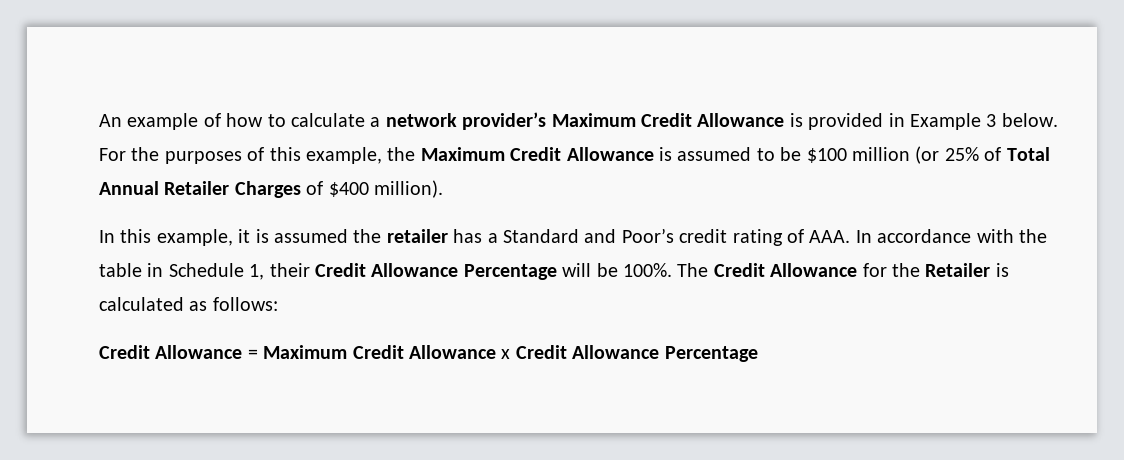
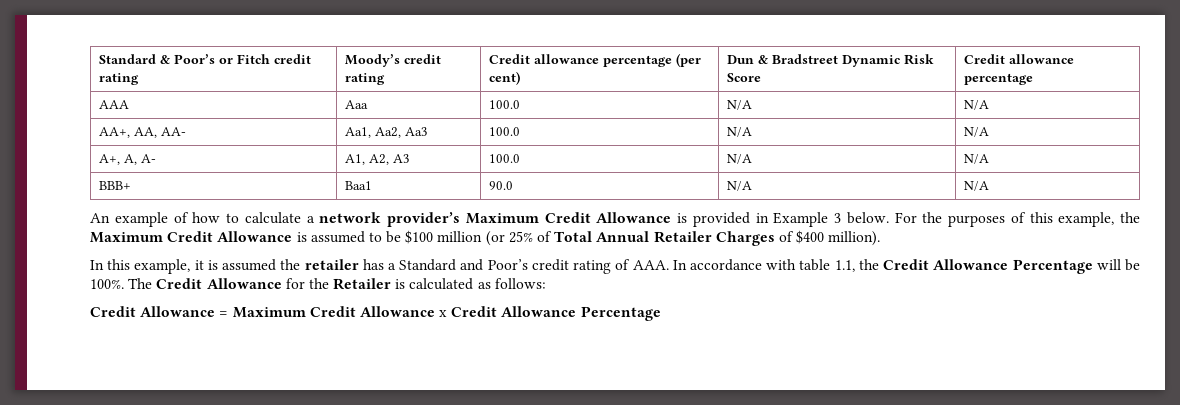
(99, 120) none -> [98,54,311,64] [98,73,139,85] [344,54,441,67] [344,73,385,85] [488,53,701,67] [488,71,520,85] [726,54,934,67] [726,73,761,82] [963,54,1074,64] [963,73,1033,85] [98,100,129,109] [344,100,368,109] [488,100,520,109] [726,100,752,110] [963,100,989,110] [98,127,186,138] [344,127,428,138] [488,127,520,136] [726,127,752,137] [963,127,989,137] [98,154,156,165] [344,154,410,165] [488,154,520,163] [726,154,752,164] [963,154,989,164] [98,181,131,190] [344,181,372,190] [488,181,513,190] [726,181,752,191] [963,181,989,191] Standard & Poor’s or Fitch credit rating | Moody’s credit rating | Credit allowance percentage (per cent) | Dun & Bradstreet Dynamic Risk Score | Credit allowance percentage // AAA | Aaa | 100.0 | N/A | N/A // AA+, AA, AA- | Aa1, Aa2, Aa3 | 100.0 | N/A | N/A // A+, A, A- | A1, A2, A3 | 100.0 | N/A | N/A // BBB+ | Baa1 | 90.0 | N/A | N/A //
[1018,229,1047,243] [99,263,310,280] the table in Schedule 1, their -> [799,259,879,272] table 1.1, the

